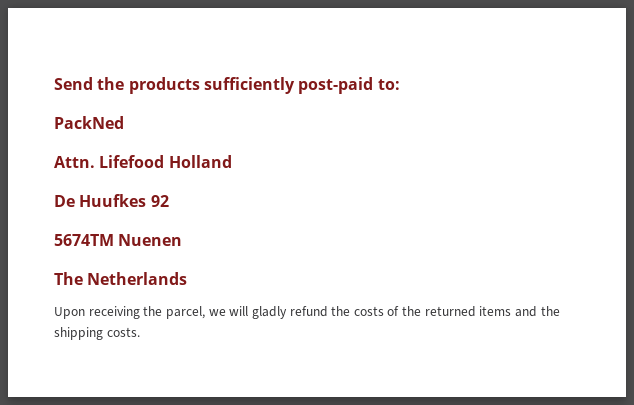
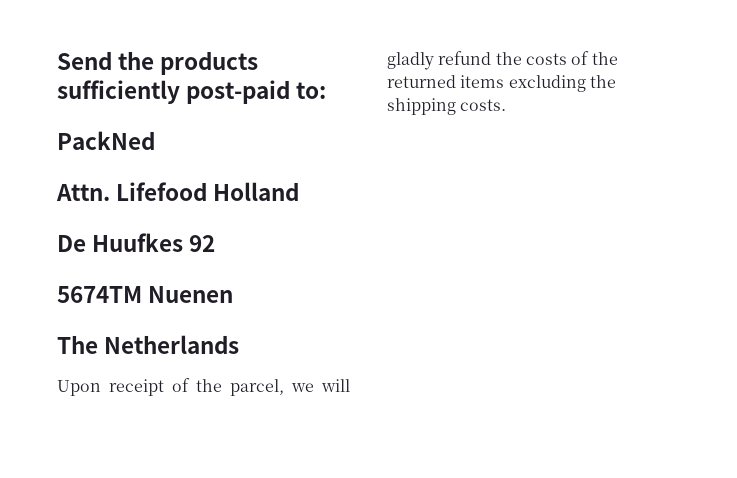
[88,306,140,319] receiving -> [109,378,190,396] receipt of
[515,306,538,317] and -> [508,75,586,92] excluding

